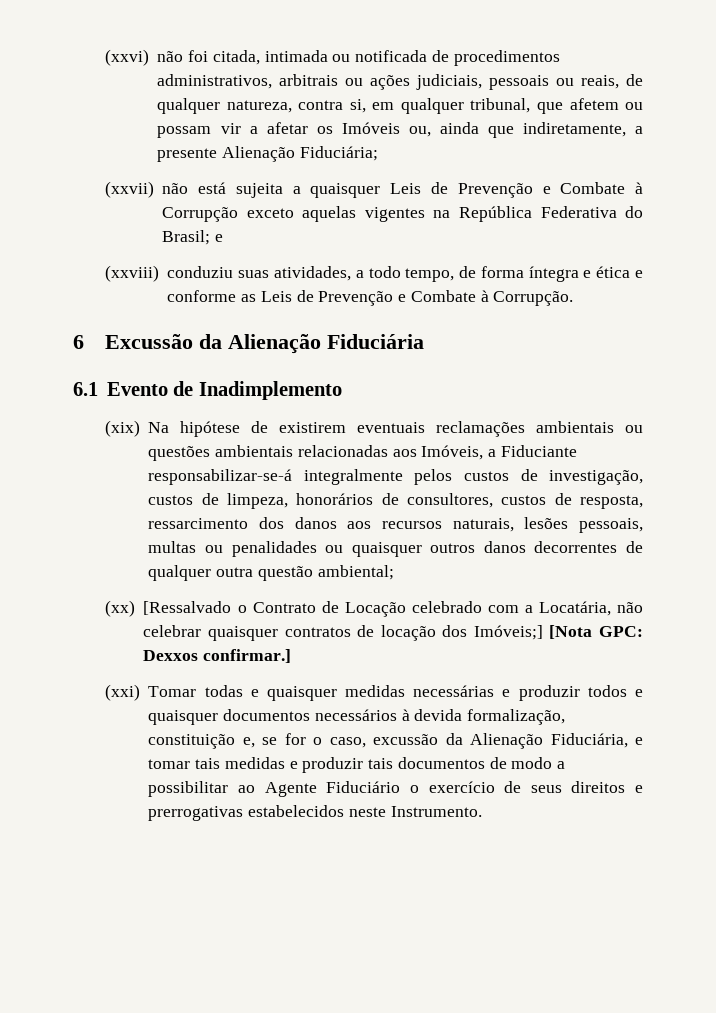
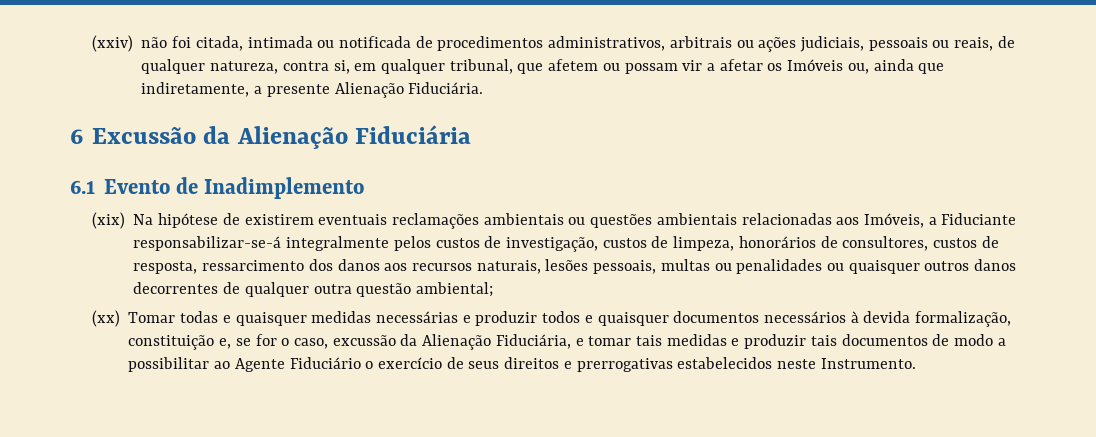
[104,49,149,66] (xxvi) -> [91,35,133,52] (xxiv)
[299,146,378,161] [104,181,643,198] [162,206,643,222] [162,230,224,245] [104,265,643,282] [167,290,574,306] Fiduciária; // (xxvii) não está sujeita a quaisquer Leis de Prevenção e Combate à Corrupção exceto aquelas vigentes na República Federativa do Brasil; e // (xxviii) conduziu suas atividades, a todo tempo, de forma íntegra e ética e conforme as Leis de Prevenção e Combate à Corrupção. -> [408,82,484,94] Fiduciária.
[143,601,643,617] [143,625,643,641] [143,649,292,663] [104,684,140,701] [Ressalvado o Contrato de Locação celebrado com a Locatária, não celebrar quaisquer contratos de locação dos Imóveis;] [Nota GPC: Dexxos confirmar.] // (xxi) -> (120, 318) none

